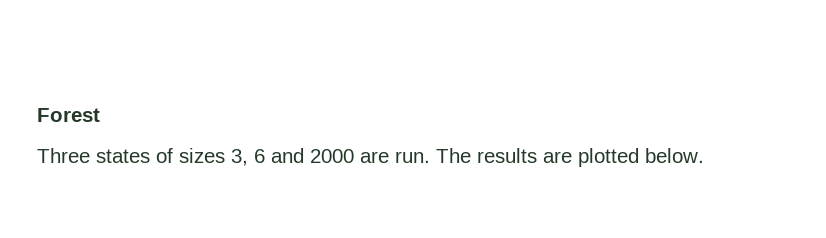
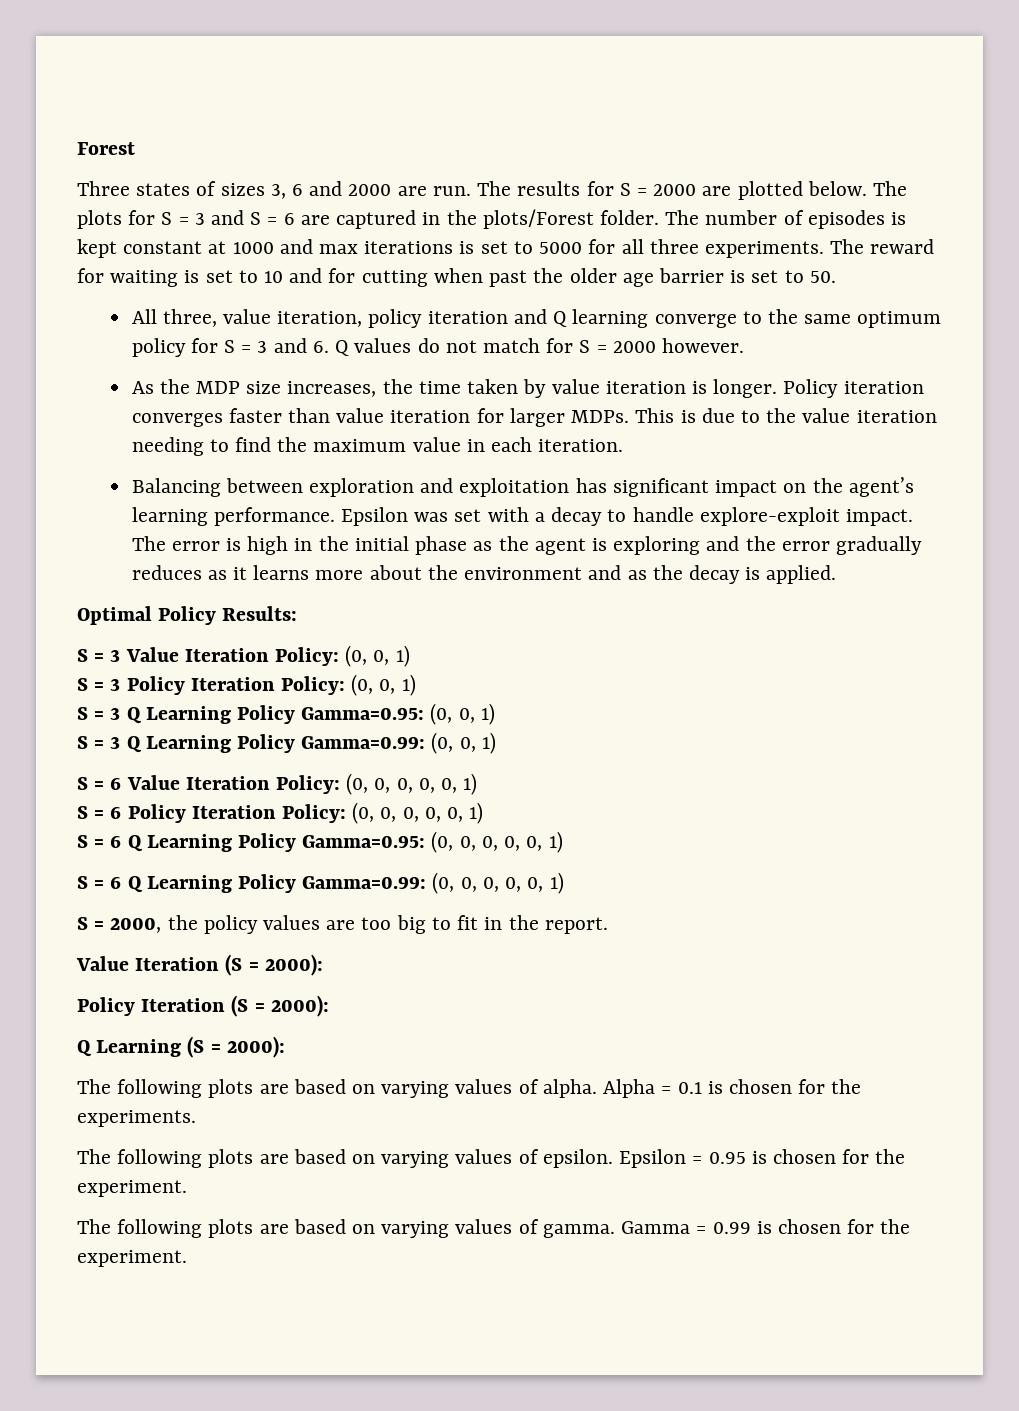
[543,148,704,167] are plotted below. -> [586,181,907,200] [77,209,906,229] [77,239,935,258] [77,268,836,287] [131,309,942,328] [131,338,744,357] [131,379,924,398] [131,408,937,427] [131,437,624,456] [131,477,914,497] [131,507,913,526] [131,536,922,555] [131,565,837,584] [77,606,298,625] [77,645,410,667] [77,674,416,696] [77,703,495,725] [77,732,496,754] [77,773,478,795] [77,802,484,824] [77,831,563,853] [77,872,564,894] [77,915,608,934] [76,954,323,976] [77,995,329,1017] [77,1036,285,1058] [77,1079,862,1098] [77,1110,196,1127] [77,1149,906,1168] [77,1180,187,1197] [77,1219,911,1238] [77,1250,187,1267] for S = 2000 are plotted below. The plots for S = 3 and S = 6 are captured in the plots/Forest folder. The number of episodes is kept constant at 1000 and max iterations is set to 5000 for all three experiments. The reward for waiting is set to 10 and for cutting when past the older age barrier is set to 50. // All three, value iteration, policy iteration and Q learning converge to the same optimum policy for S = 3 and 6. Q values do not match for S = 2000 however. // As the MDP size increases, the time taken by value iteration is longer. Policy iteration converges faster than value iteration for larger MDPs. This is due to the value iteration needing to find the maximum value in each iteration. // Balancing between exploration and exploitation has significant impact on the agent’s learning performance. Epsilon was set with a decay to handle explore-exploit impact. The error is high in the initial phase as the agent is exploring and the error gradually reduces as it learns more about the environment and as the decay is applied. // Optimal Policy Results: // S = 3 Value Iteration Policy: (0, 0, 1) // S = 3 Policy Iteration Policy: (0, 0, 1) // S = 3 Q Learning Policy Gamma=0.95: (0, 0, 1) // S = 3 Q Learning Policy Gamma=0.99: (0, 0, 1) // S = 6 Value Iteration Policy: (0, 0, 0, 0, 0, 1) // S = 6 Policy Iteration Policy: (0, 0, 0, 0, 0, 1) // S = 6 Q Learning Policy Gamma=0.95: (0, 0, 0, 0, 0, 1) // S = 6 Q Learning Policy Gamma=0.99: (0, 0, 0, 0, 0, 1) // S = 2000, the policy values are too big to fit in the report. // Value Iteration (S = 2000): // Policy Iteration (S = 2000): // Q Learning (S = 2000): // The following plots are based on varying values of alpha. Alpha = 0.1 is chosen for the experiments. // The following plots are based on varying values of epsilon. Epsilon = 0.95 is chosen for the experiment. // The following plots are based on varying values of gamma. Gamma = 0.99 is chosen for the experiment.

